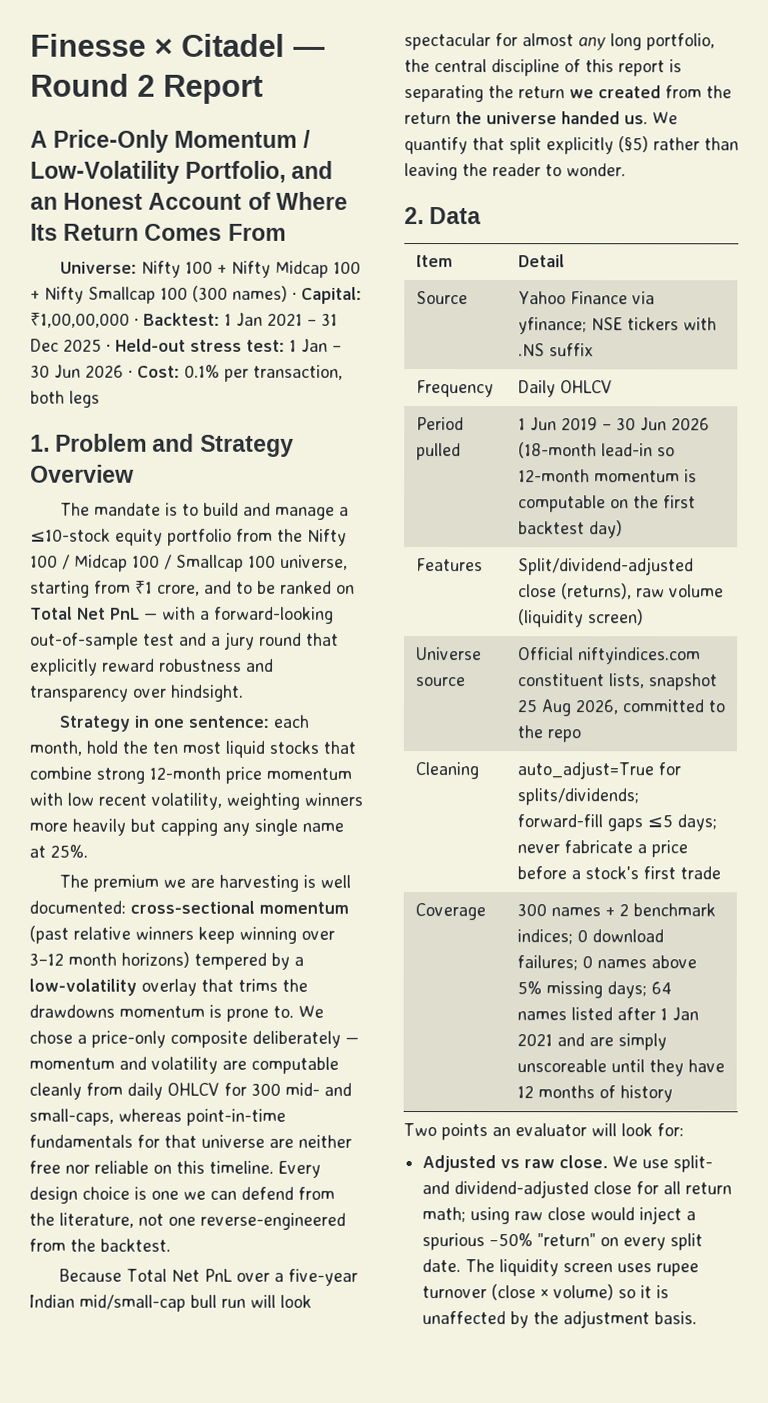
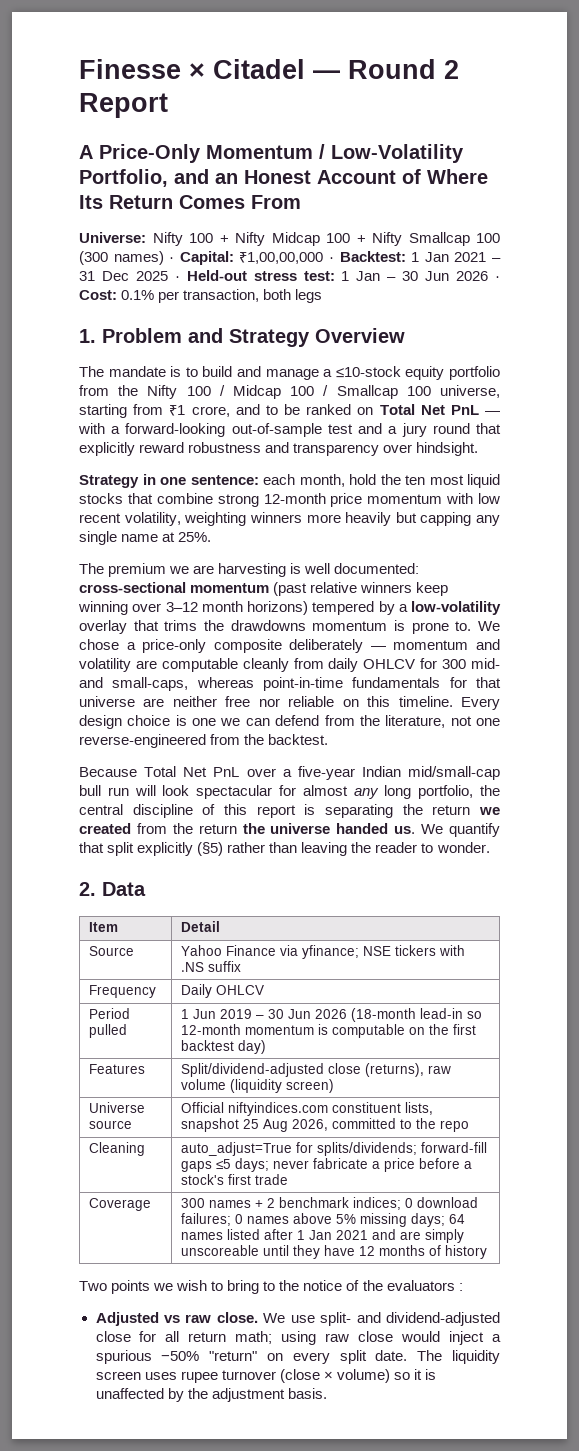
[491,1123,684,1137] an evaluator will look for: -> [153,1280,463,1294] we wish to bring to the notice of the evaluators :

